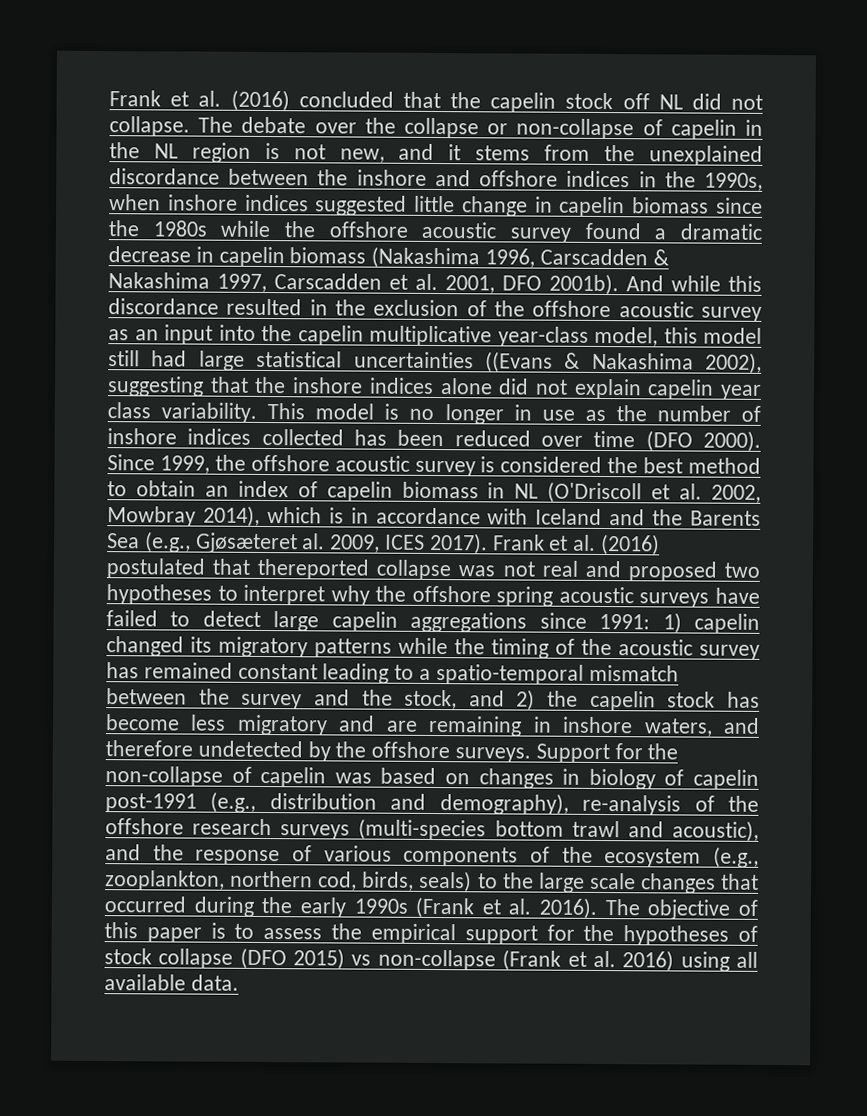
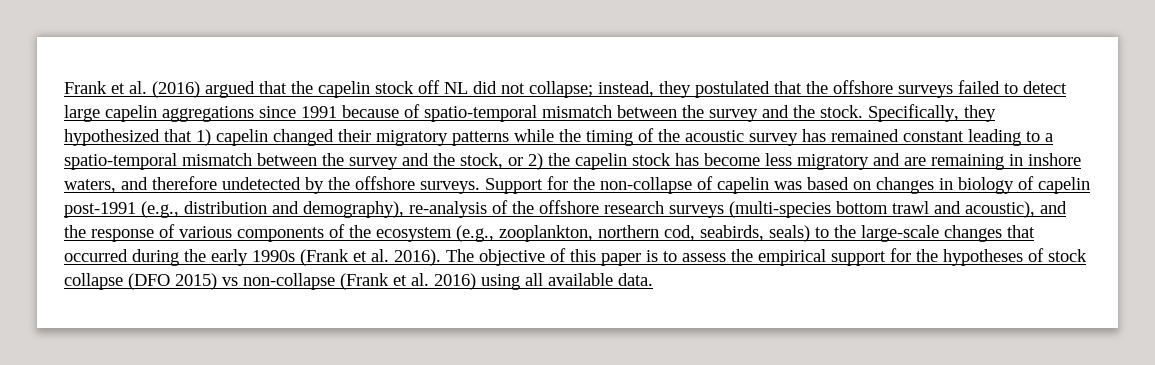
[109,89,394,112] Frank et al. (2016) concluded -> [64,81,255,98] Frank et al. (2016) argued
[109,116,763,140] [109,142,763,166] [109,168,763,191] [109,194,763,218] [108,220,762,243] [108,246,669,269] [108,272,762,296] [108,298,762,322] [108,324,762,347] [108,350,762,374] [107,376,762,400] [107,402,761,425] [107,428,761,452] [107,454,761,477] [107,480,761,504] [107,505,761,527] [107,531,661,556] [106,558,760,582] [106,584,760,608] collapse. The debate over the collapse or non-collapse of capelin in the NL region is not new, and it stems from the unexplained discordance between the inshore and offshore indices in the 1990s, when inshore indices suggested little change in capelin biomass since the 1980s while the offshore acoustic survey found a dramatic decrease in capelin biomass (Nakashima 1996, Carscadden & Nakashima 1997, Carscadden et al. 2001, DFO 2001b). And while this discordance resulted in the exclusion of the offshore acoustic survey as an input into the capelin multiplicative year-class model, this model still had large statistical uncertainties ((Evans & Nakashima 2002), suggesting that the inshore indices alone did not explain capelin year class variability. This model is no longer in use as the number of inshore indices collected has been reduced over time (DFO 2000). Since 1999, the offshore acoustic survey is considered the best method to obtain an index of capelin biomass in NL (O'Driscoll et al. 2002, Mowbray 2014), which is in accordance with Iceland and the Barents Sea (e.g., Gjøsæteret al. 2009, ICES 2017). Frank et al. (2016) postulated that thereported collapse was not real and proposed two hypotheses to interpret why the offshore spring acoustic surveys have -> [529,80,953,98] collapse; instead, they postulated that the offshore surveys
[599,613,651,630] 1991: -> [301,104,996,122] [64,129,192,146] 1991 because of spatio-temporal mismatch between the survey and the stock. Specifically, they hypothesized that
[190,636,212,653] its -> [338,129,371,142] their
[468,690,505,707] and -> [508,157,523,166] or
[362,871,415,891] birds, -> [700,225,764,241] seabirds,
[538,872,636,893] large scale -> [861,225,939,242] large-scale

